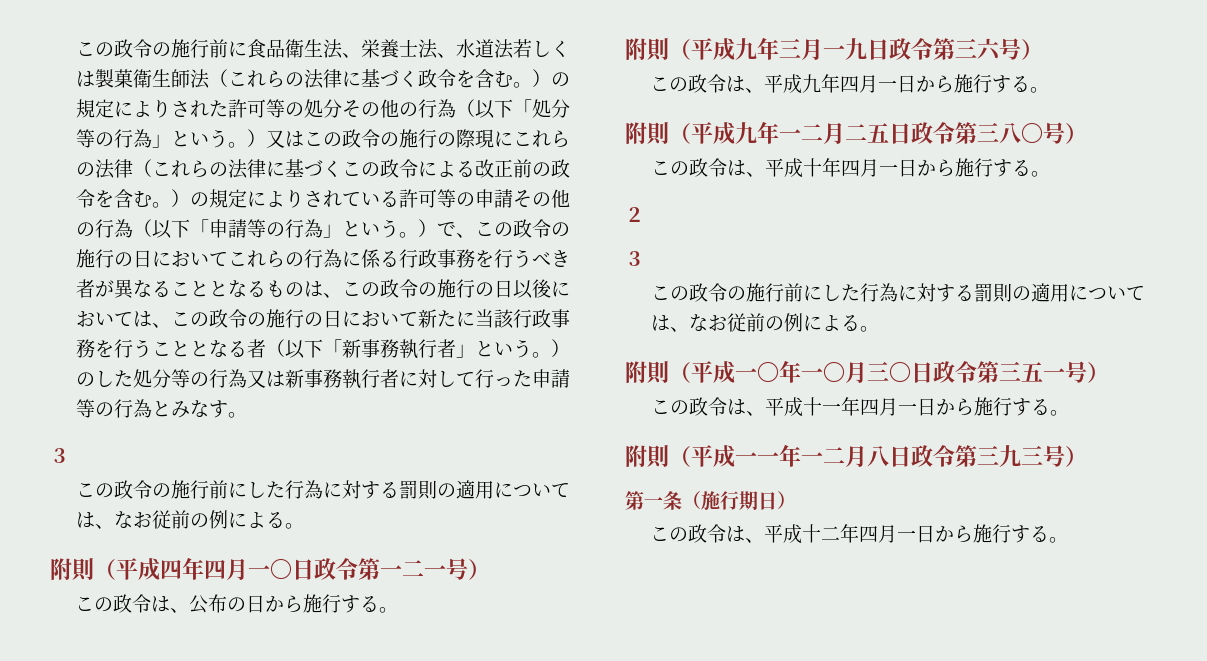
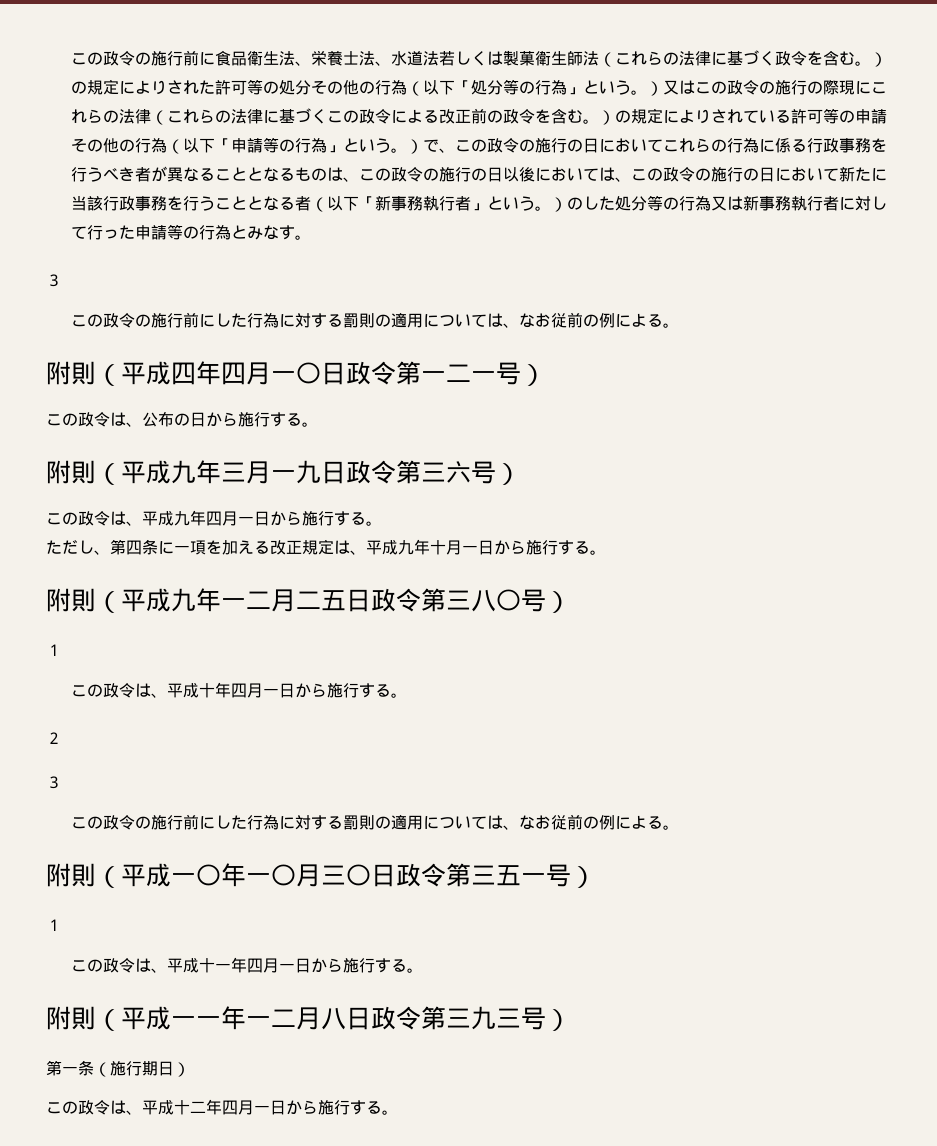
(1050, 90) none -> [46,539,606,555] // ただし、第四条に一項を加える改正規定は、平成九年十月一日から施行する。
(1087, 133) none -> [46,644,62,656] // １
(1109, 372) none -> [46,919,62,931] // １

